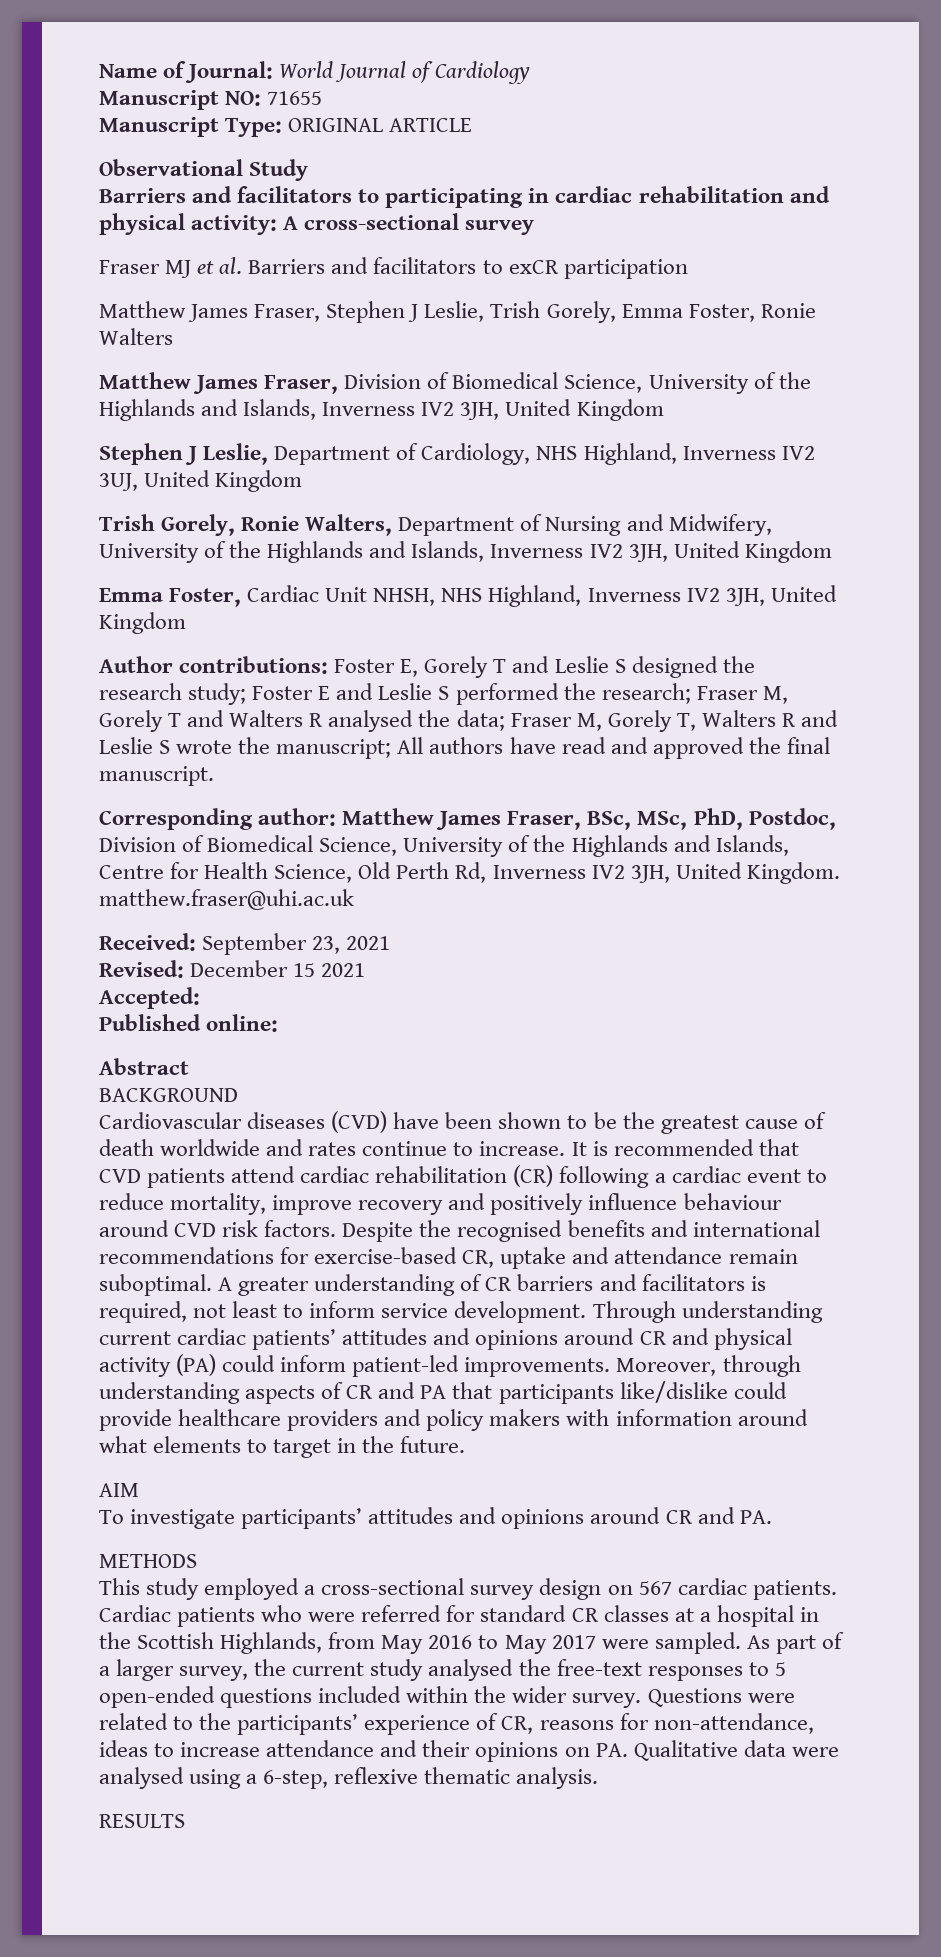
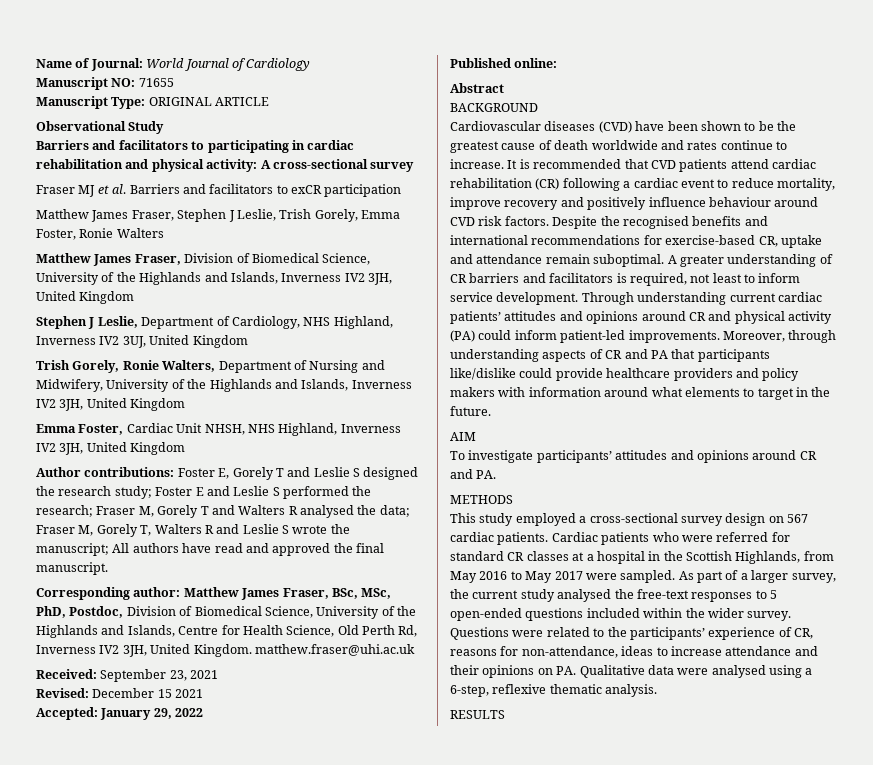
(200, 998) none -> [100,708,204,720] January 29, 2022

